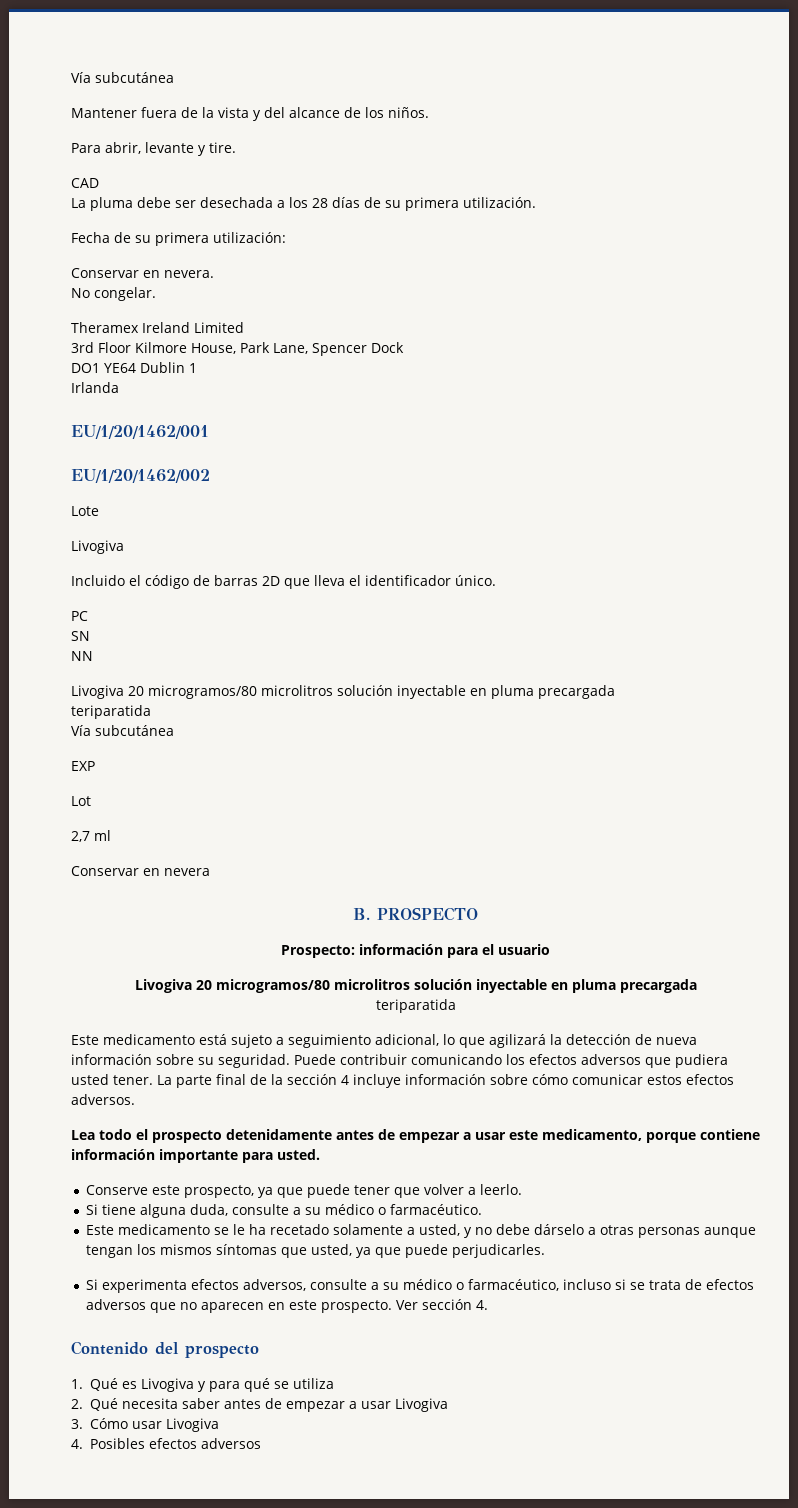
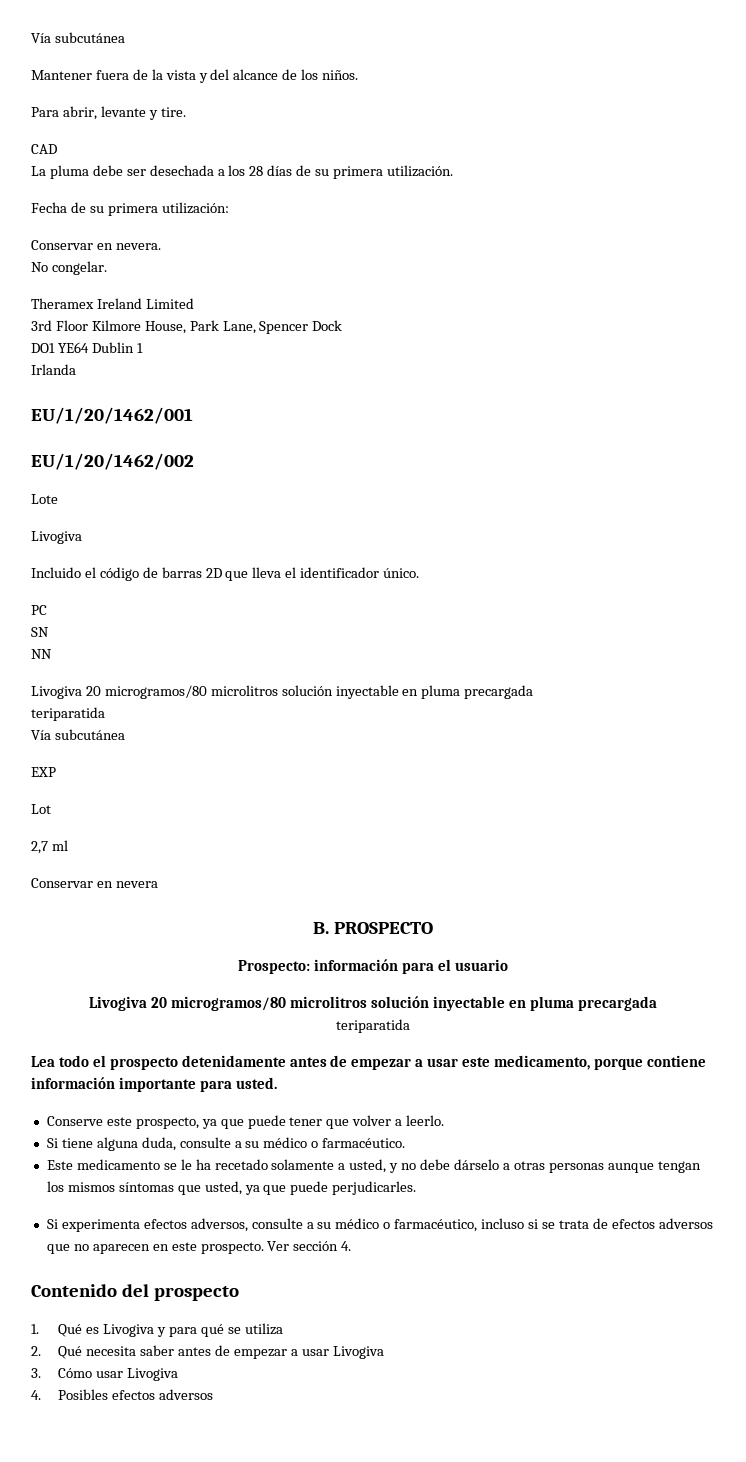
[71,1034,697,1048] [71,1054,728,1068] [71,1074,734,1088] [71,1094,135,1105] // Este medicamento está sujeto a seguimiento adicional, lo que agilizará la detección de nueva información sobre su seguridad. Puede contribuir comunicando los efectos adversos que pudiera usted tener. La parte final de la sección 4 incluye información sobre cómo comunicar estos efectos adversos. -> (410, 1026) none

